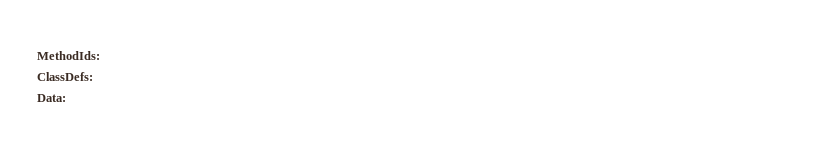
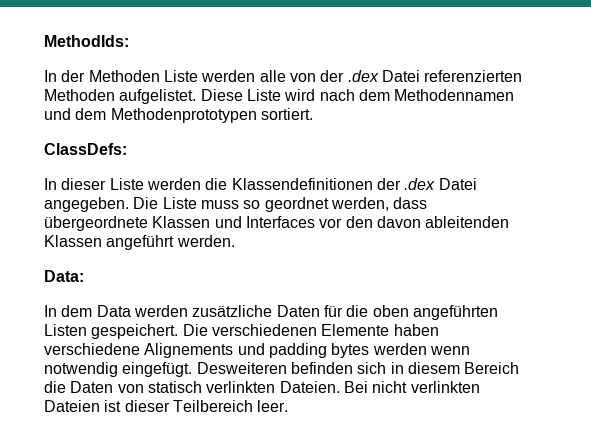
[37,72,93,81] [37,94,66,102] ClassDefs: // Data: -> [44,70,523,82] [44,89,515,104] [44,108,313,123] [44,143,127,155] [44,178,477,190] [44,197,428,212] [44,216,510,231] [44,235,235,250] [44,270,84,282] [44,305,498,320] [44,324,439,339] [44,343,470,358] [44,362,520,377] [44,381,480,393] [44,400,289,412] In der Methoden Liste werden alle von der .dex Datei referenzierten Methoden aufgelistet. Diese Liste wird nach dem Methodennamen und dem Methodenprototypen sortiert. // ClassDefs: // In dieser Liste werden die Klassendefinitionen der .dex Datei angegeben. Die Liste muss so geordnet werden, dass übergeordnete Klassen und Interfaces vor den davon ableitenden Klassen angeführt werden. // Data: // In dem Data werden zusätzliche Daten für die oben angeführten Listen gespeichert. Die verschiedenen Elemente haben verschiedene Alignements und padding bytes werden wenn notwendig eingefügt. Desweiteren befinden sich in diesem Bereich die Daten von statisch verlinkten Dateien. Bei nicht verlinkten Dateien ist dieser Teilbereich leer.

